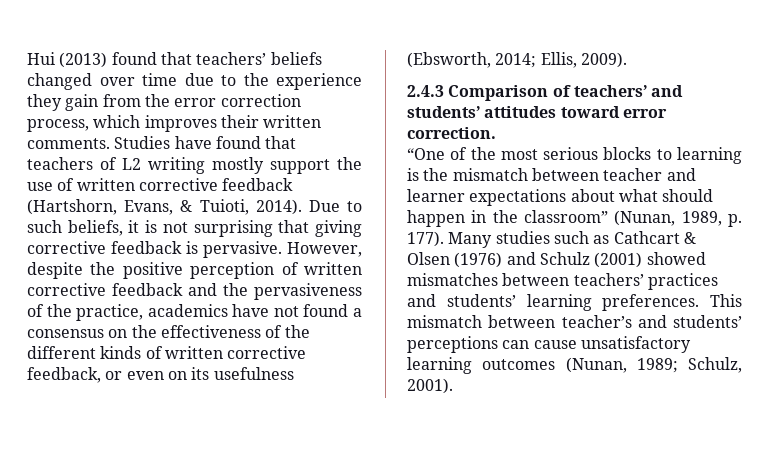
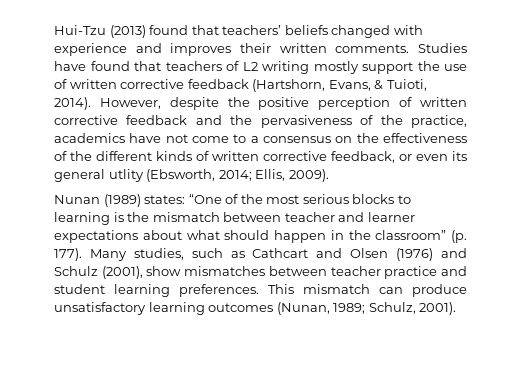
[27,52,55,65] Hui -> [54,25,106,35] Hui-Tzu
[99,73,362,90] [27,94,301,111] [27,115,141,132] over time due to the experience they gain from the error correction process, which -> [393,25,423,35] [54,43,162,56] with experience and
[308,200,362,212] [27,220,363,237] [27,241,282,258] Due to such beliefs, it is not surprising that giving corrective feedback is pervasive. -> (91, 103) none
[303,304,349,317] found -> [192,134,247,143] come to
[167,367,294,380] on its usefulness -> [452,151,467,161] [54,169,144,182] its general utlity
[407,85,684,101] [407,106,667,118] [407,127,496,139] 2.4.3 Comparison of teachers’ and students’ attitudes toward error correction. // -> [54,194,186,207] Nunan (1989) states:
[614,210,742,227] (Nunan, 1989, p. -> [451,230,467,243] (p.
[495,231,550,244] studies -> [133,248,184,260] studies,
[683,232,696,244] & -> [316,248,343,258] and
[594,252,706,268] [407,273,718,290] [407,294,742,311] [407,315,742,328] [407,336,577,353] (2001) showed mismatches between teachers’ practices and students’ learning preferences. This mismatch between teacher’s and students’ perceptions can cause -> [101,266,468,279] [54,284,467,297] (2001), show mismatches between teacher practice and student learning preferences. This mismatch can produce

